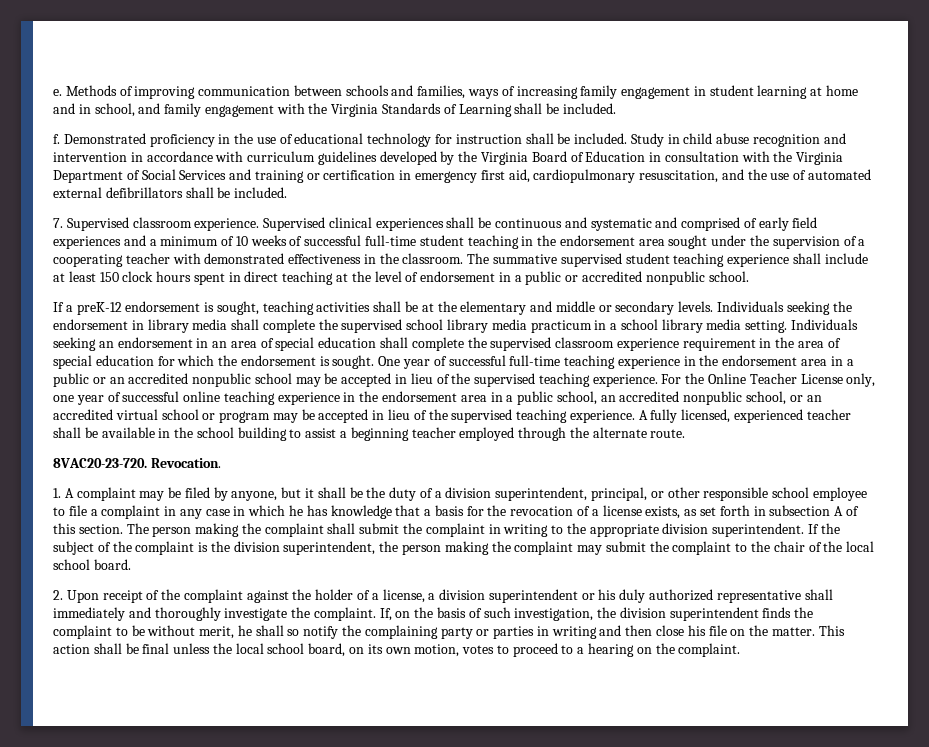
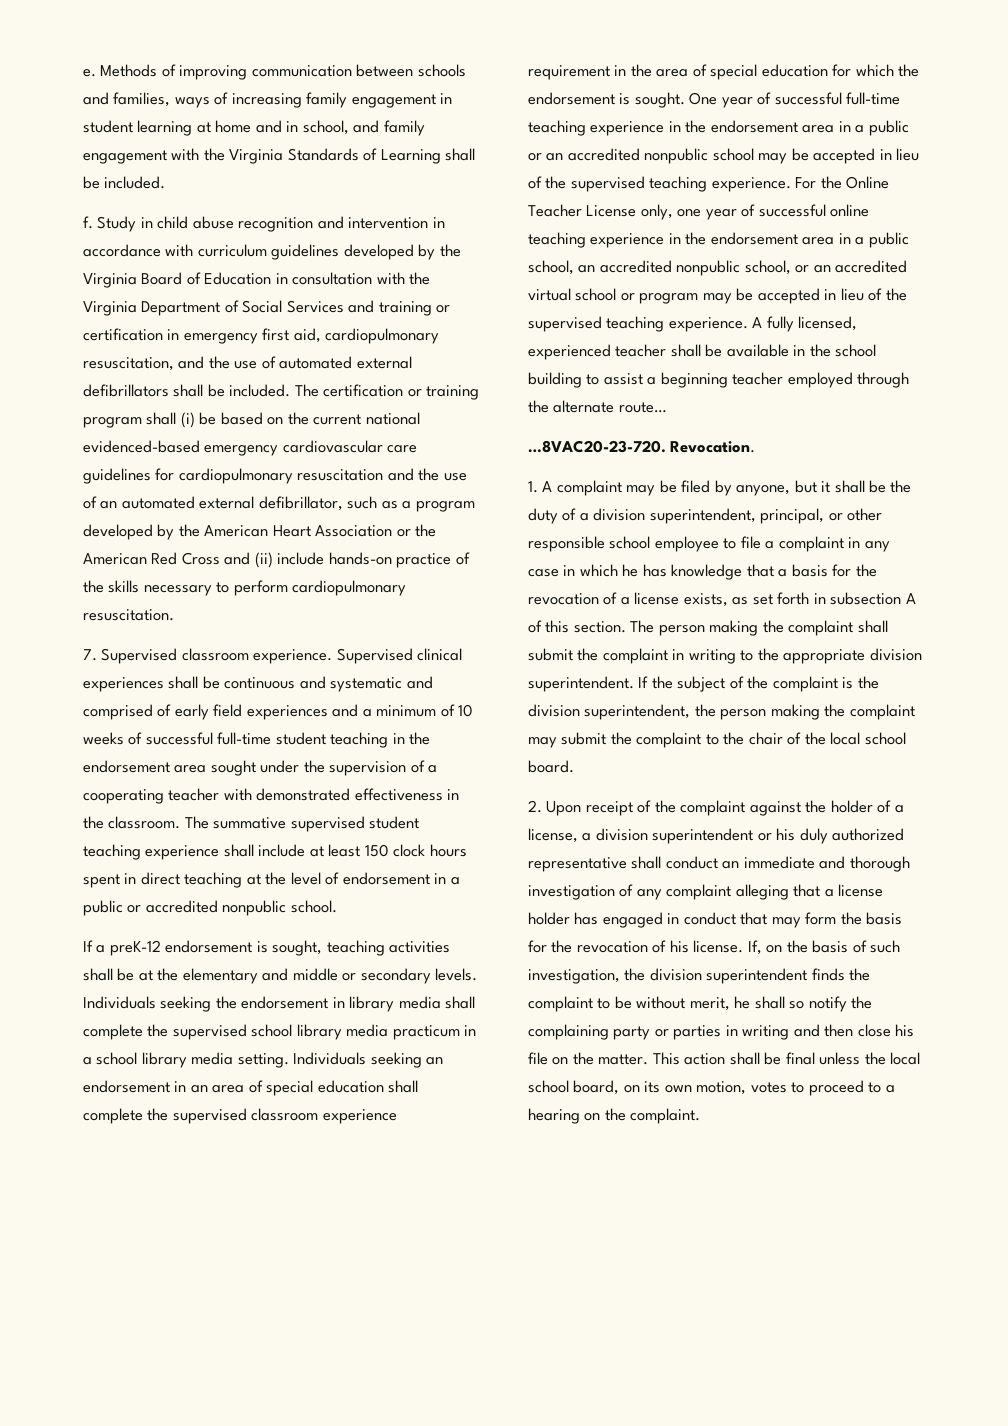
[63,133,628,147] Demonstrated proficiency in the use of educational technology for instruction shall be included. -> (93, 222) none
(288, 192) none -> [294,384,480,400] [83,412,420,428] [83,440,418,456] [83,468,467,484] [83,496,475,512] [83,524,437,540] [83,552,470,568] [83,580,407,596] [83,609,174,621] The certification or training program shall (i) be based on the current national evidenced-based emergency cardiovascular care guidelines for cardiopulmonary resuscitation and the use of an automated external defibrillator, such as a program developed by the American Heart Association or the American Red Cross and (ii) include hands-on practice of the skills necessary to perform cardiopulmonary resuscitation.
[650,429,686,438] [53,458,147,468] route. // 8VAC20-23-720. -> [618,402,667,413] [528,440,666,453] route… // …8VAC20-23-720.
[53,607,376,621] immediately and thoroughly investigate the complaint. -> [665,856,910,872] [528,884,884,900] [528,912,903,928] [528,940,744,953] conduct an immediate and thorough investigation of any complaint alleging that a license holder has engaged in conduct that may form the basis for the revocation of his license.

